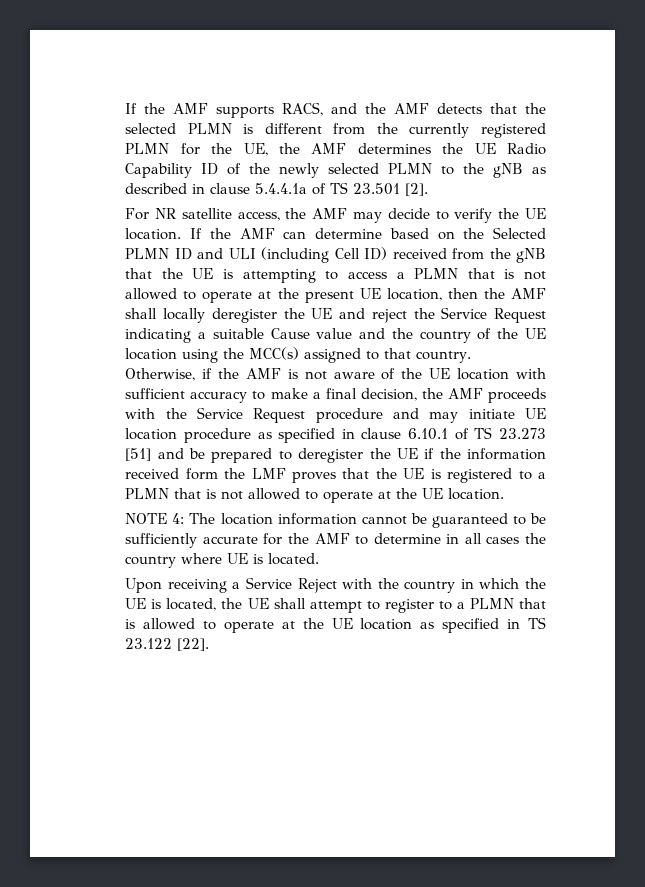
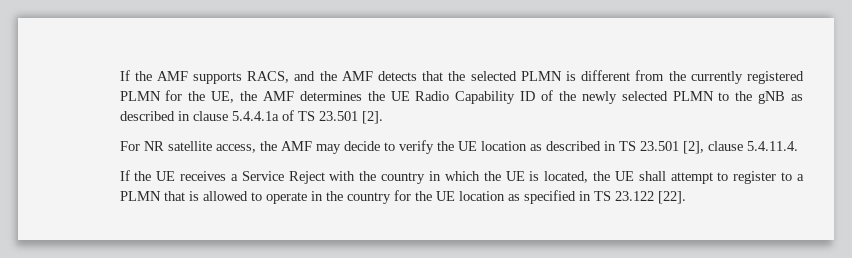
[125,227,546,240] [125,247,546,263] [125,268,546,283] [125,288,546,303] [125,307,546,323] [125,328,546,343] [125,347,472,363] [125,368,546,381] [125,388,546,403] [125,407,546,423] [125,427,546,443] [125,448,546,463] [125,468,546,483] [125,488,505,503] [125,513,546,528] [125,533,546,548] [125,553,320,568] [125,578,227,593] location. If the AMF can determine based on the Selected PLMN ID and ULI (including Cell ID) received from the gNB that the UE is attempting to access a PLMN that is not allowed to operate at the present UE location, then the AMF shall locally deregister the UE and reject the Service Request indicating a suitable Cause value and the country of the UE location using the MCC(s) assigned to that country. Otherwise, if the AMF is not aware of the UE location with sufficient accuracy to make a final decision, the AMF proceeds with the Service Request procedure and may initiate UE location procedure as specified in clause 6.10.1 of TS 23.273 [51] and be prepared to deregister the UE if the information received form the LMF proves that the UE is registered to a PLMN that is not allowed to operate at the UE location. // NOTE 4: The location information cannot be guaranteed to be sufficiently accurate for the AMF to determine in all cases the country where UE is located. // Upon receiving -> [480,141,798,154] [119,170,227,181] location as described in TS 23.501 [2], clause 5.4.11.4. // If the UE receives
[281,621,295,629] at -> [310,190,411,204] in the country for

